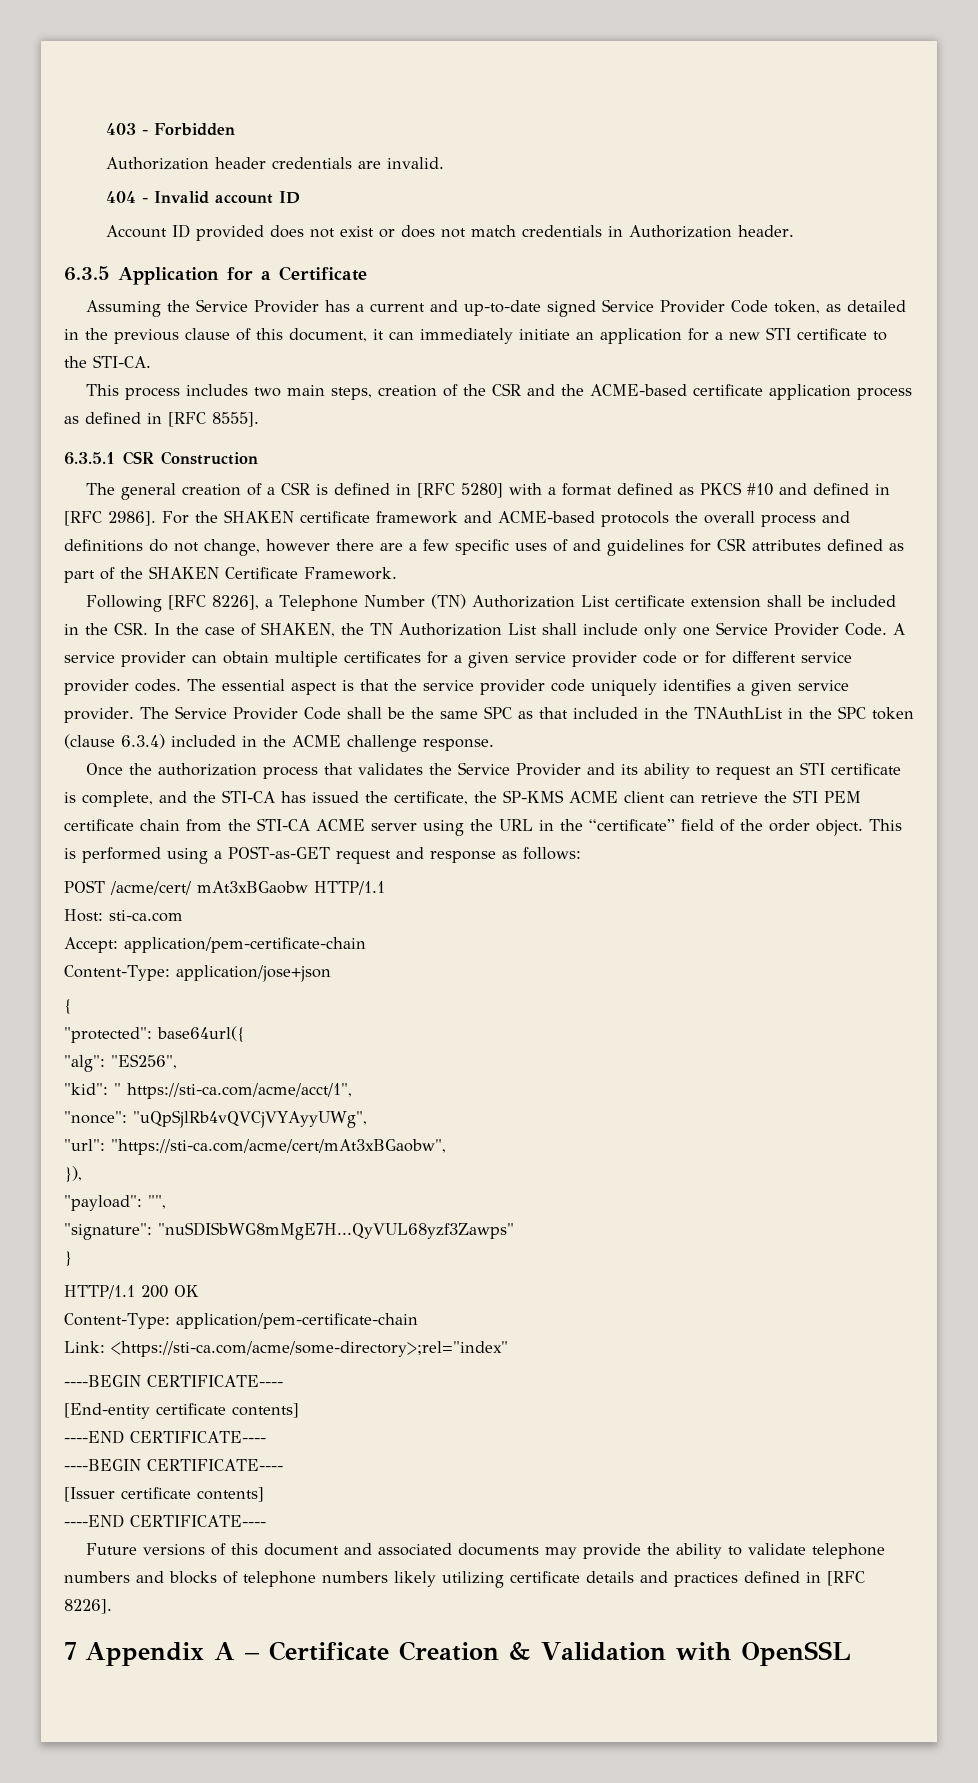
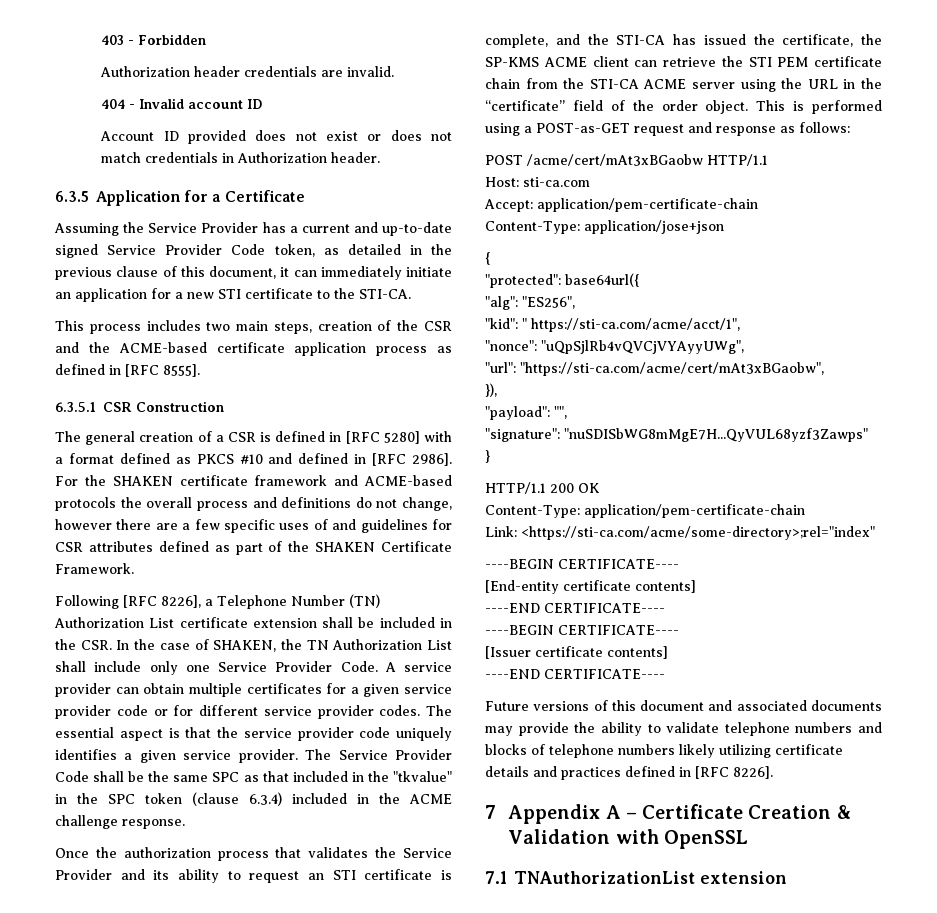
[693,707,783,719] TNAuthList -> [392,771,452,782] "tkvalue"
[110,881,308,895] /acme/cert/ mAt3xBGaobw -> [527,154,703,166] /acme/cert/mAt3xBGaobw
(852, 1653) none -> [485,871,787,884] // 7.1 TNAuthorizationList extension

